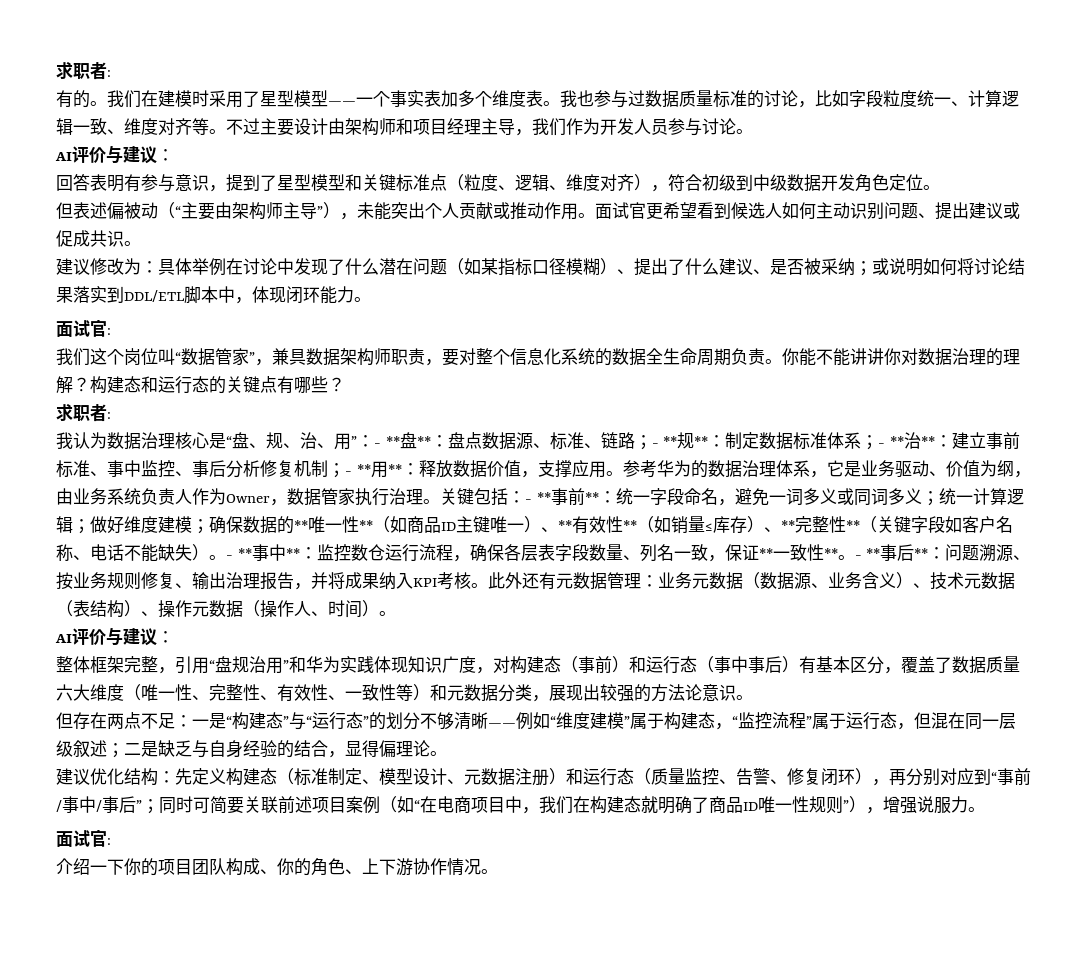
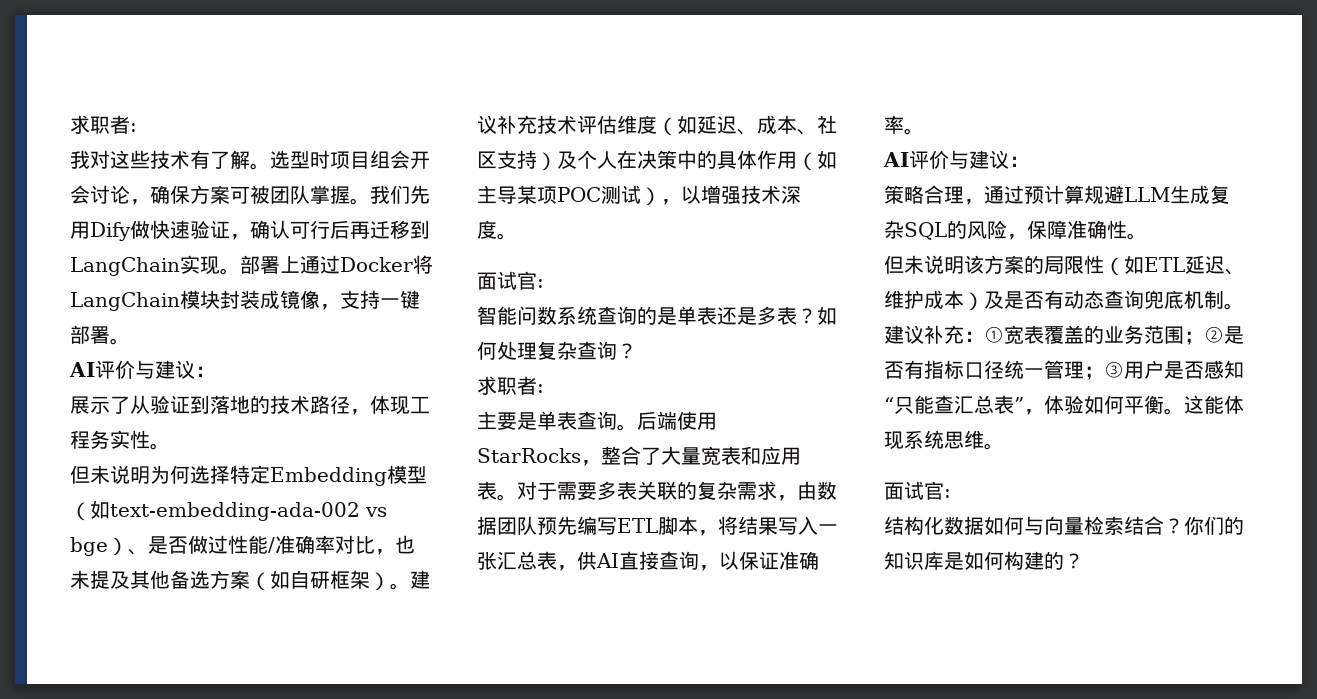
[56,61,111,80] [56,90,1019,108] [56,118,753,136] [55,145,174,164] [56,173,940,192] [56,202,1020,220] [56,230,141,247] [56,258,1025,276] [56,286,371,304] [56,320,111,337] [56,348,1020,366] [56,376,345,394] [56,403,111,422] [56,432,1020,450] [56,460,1031,478] [56,488,1024,506] [56,516,1013,534] [56,544,1031,562] [56,572,1015,590] [56,600,396,618] [55,627,174,646] [56,656,1020,674] [56,684,753,702] [56,712,1016,730] [56,740,447,758] [56,768,1031,786] [56,796,985,814] [56,830,111,847] [56,858,498,876] 求职者: // 有的。我们在建模时采用了星型模型——一个事实表加多个维度表。我也参与过数据质量标准的讨论，比如字段粒度统一、计算逻辑一致、维度对齐等。不过主要设计由架构师和项目经理主导，我们作为开发人员参与讨论。 // AI评价与建议： // 回答表明有参与意识，提到了星型模型和关键标准点（粒度、逻辑、维度对齐），符合初级到中级数据开发角色定位。 // 但表述偏被动（“主要由架构师主导”），未能突出个人贡献或推动作用。面试官更希望看到候选人如何主动识别问题、提出建议或促成共识。 // 建议修改为：具体举例在讨论中发现了什么潜在问题（如某指标口径模糊）、提出了什么建议、是否被采纳；或说明如何将讨论结果落实到DDL/ETL脚本中，体现闭环能力。 // 面试官: // 我们这个岗位叫“数据管家”，兼具数据架构师职责，要对整个信息化系统的数据全生命周期负责。你能不能讲讲你对数据治理的理解？构建态和运行态的关键点有哪些？ // 求职者: // 我认为数据治理核心是“盘、规、治、用”：- **盘**：盘点数据源、标准、链路；- **规**：制定数据标准体系；- **治**：建立事前标准、事中监控、事后分析修复机制；- **用**：释放数据价值，支撑应用。参考华为的数据治理体系，它是业务驱动、价值为纲，由业务系统负责人作为Owner，数据管家执行治理。关键包括：- **事前**：统一字段命名，避免一词多义或同词多义；统一计算逻辑；做好维度建模；确保数据的**唯一性**（如商品ID主键唯一）、**有效性**（如销量≤库存）、**完整性**（关键字段如客户名称、电话不能缺失）。- **事中**：监控数仓运行流程，确保各层表字段数量、列名一致，保证**一致性**。- **事后**：问题溯源、按业务规则修复、输出治理报告，并将成果纳入KPI考核。此外还有元数据管理：业务元数据（数据源、业务含义）、技术元数据（表结构）、操作元数据（操作人、时间）。 // AI评价与建议： // 整体框架完整，引用“盘规治用”和华为实践体现知识广度，对构建态（事前）和运行态（事中事后）有基本区分，覆盖了数据质量六大维度（唯一性、完整性、有效性、一致性等）和元数据分类，展现出较强的方法论意识。 // 但存在两点不足：一是“构建态”与“运行态”的划分不够清晰——例如“维度建模”属于构建态，“监控流程”属于运行态，但混在同一层级叙述；二是缺乏与自身经验的结合，显得偏理论。 // 建议优化结构：先定义构建态（标准制定、模型设计、元数据注册）和运行态（质量监控、告警、修复闭环），再分别对应到“事前/事中/事后”；同时可简要关联前述项目案例（如“在电商项目中，我们在构建态就明确了商品ID唯一性规则”），增强说服力。 // 面试官: // 介绍一下你的项目团队构成、你的角色、上下游协作情况。 -> [70,115,137,134] [70,150,430,170] [70,185,430,205] [70,220,430,241] [70,255,433,276] [70,290,420,311] [70,325,130,345] [69,360,215,379] [70,395,430,415] [70,430,170,450] [70,465,427,486] [70,500,387,521] [70,535,415,556] [70,570,430,591] [477,115,837,136] [477,150,837,171] [477,185,801,206] [477,220,517,240] [477,271,544,290] [477,306,837,325] [477,341,637,360] [477,376,544,395] [477,411,717,431] [477,446,801,466] [477,481,837,501] [477,516,838,536] [477,551,819,571] [884,115,924,135] [883,150,1029,169] [884,185,1230,205] [884,220,1147,240] [884,255,1245,276] [884,290,1244,311] [884,325,1244,345] [884,360,1244,380] [884,395,1244,415] [884,430,1004,450] [884,481,951,500] [884,516,1244,535] [884,551,1084,570] 求职者: // 我对这些技术有了解。选型时项目组会开会讨论，确保方案可被团队掌握。我们先用Dify做快速验证，确认可行后再迁移到LangChain实现。部署上通过Docker将LangChain模块封装成镜像，支持一键部署。 // AI评价与建议： // 展示了从验证到落地的技术路径，体现工程务实性。 // 但未说明为何选择特定Embedding模型（如text-embedding-ada-002 vs bge）、是否做过性能/准确率对比，也未提及其他备选方案（如自研框架）。建议补充技术评估维度（如延迟、成本、社区支持）及个人在决策中的具体作用（如主导某项POC测试），以增强技术深度。 // 面试官: // 智能问数系统查询的是单表还是多表？如何处理复杂查询？ // 求职者: // 主要是单表查询。后端使用StarRocks，整合了大量宽表和应用表。对于需要多表关联的复杂需求，由数据团队预先编写ETL脚本，将结果写入一张汇总表，供AI直接查询，以保证准确率。 // AI评价与建议： // 策略合理，通过预计算规避LLM生成复杂SQL的风险，保障准确性。 // 但未说明该方案的局限性（如ETL延迟、维护成本）及是否有动态查询兜底机制。建议补充：①宽表覆盖的业务范围；②是否有指标口径统一管理；③用户是否感知“只能查汇总表”，体验如何平衡。这能体现系统思维。 // 面试官: // 结构化数据如何与向量检索结合？你们的知识库是如何构建的？

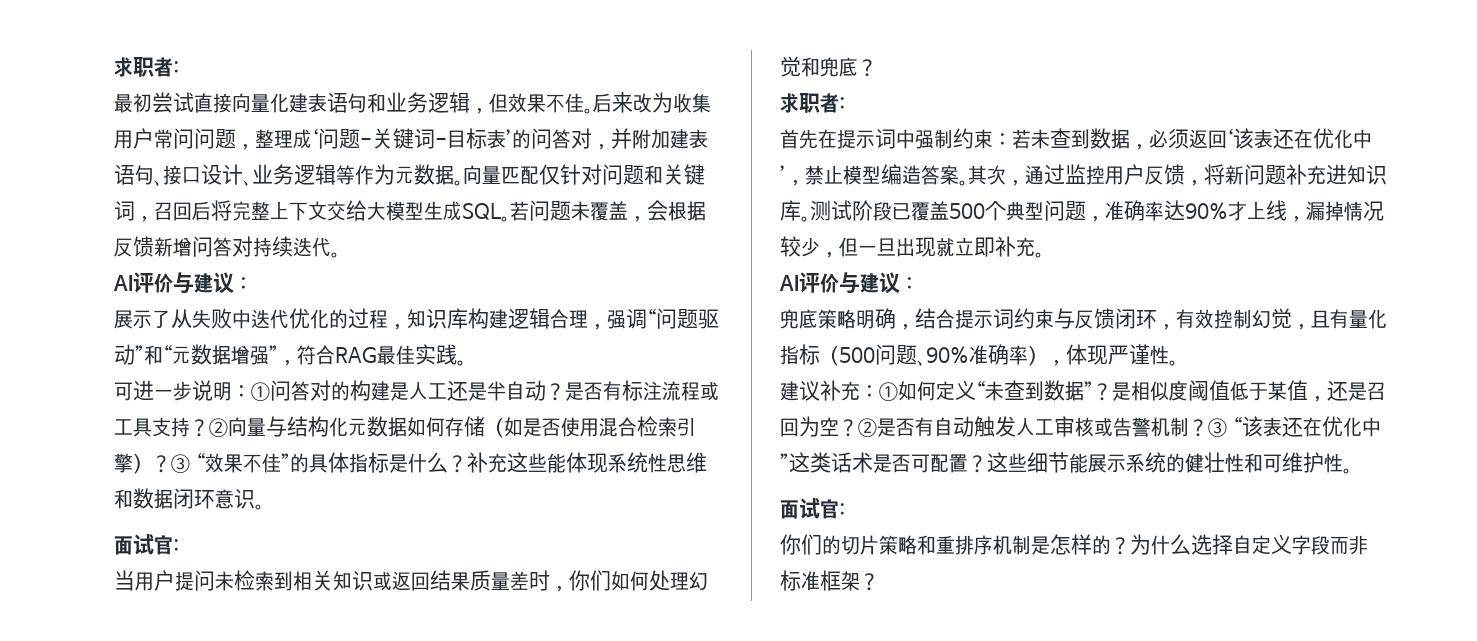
[70,115,137,134] [70,150,430,170] [70,185,430,205] [70,220,430,241] [70,255,433,276] [70,290,420,311] [70,325,110,344] 求职者: // 我对这些技术有了解。选型时项目组会开会讨论，确保方案可被团队掌握。我们先用Dify做快速验证，确认可行后再迁移到LangChain实现。部署上通过Docker将LangChain模块封装成镜像，支持一键部署 -> [114,57,179,77] [114,92,711,114] [114,128,708,150] [114,164,705,186] [114,200,706,222] [114,236,331,257] 求职者: // 最初尝试直接向量化建表语句和业务逻辑，但效果不佳。后来改为收集用户常问问题，整理成‘问题-关键词-目标表’的问答对，并附加建表语句、接口设计、业务逻辑等作为元数据。向量匹配仅针对问题和关键词，召回后将完整上下文交给大模型生成SQL。若问题未覆盖，会根据反馈新增问答对持续迭代
[150,395,430,415] [70,430,170,450] [70,465,427,486] [70,500,387,521] [70,535,415,556] [70,570,430,591] [477,115,837,136] [477,150,837,171] [477,185,801,206] [477,220,517,240] [477,271,544,290] [477,306,837,325] [477,341,637,360] [477,376,544,395] [477,411,717,431] [477,446,801,466] [477,481,837,501] [477,516,838,536] [477,551,819,571] [884,115,924,135] [883,150,1029,169] [884,185,1230,205] [884,220,1147,240] [884,255,1245,276] [884,290,1244,311] [884,325,1244,345] [884,360,1244,380] [884,395,1244,415] [884,430,1004,450] [884,481,951,500] [884,516,1244,535] [884,551,1064,570] 验证到落地的技术路径，体现工程务实性。 // 但未说明为何选择特定Embedding模型（如text-embedding-ada-002 vs bge）、是否做过性能/准确率对比，也未提及其他备选方案（如自研框架）。建议补充技术评估维度（如延迟、成本、社区支持）及个人在决策中的具体作用（如主导某项POC测试），以增强技术深度。 // 面试官: // 智能问数系统查询的是单表还是多表？如何处理复杂查询？ // 求职者: // 主要是单表查询。后端使用StarRocks，整合了大量宽表和应用表。对于需要多表关联的复杂需求，由数据团队预先编写ETL脚本，将结果写入一张汇总表，供AI直接查询，以保证准确率。 // AI评价与建议： // 策略合理，通过预计算规避LLM生成复杂SQL的风险，保障准确性。 // 但未说明该方案的局限性（如ETL延迟、维护成本）及是否有动态查询兜底机制。建议补充：①宽表覆盖的业务范围；②是否有指标口径统一管理；③用户是否感知“只能查汇总表”，体验如何平衡。这能体现系统思维。 // 面试官: // 结构化数据如何与向量检索结合？你们的知识库是如何构建的 -> [192,308,719,330] [114,344,466,366] [114,380,719,402] [114,416,696,438] [114,452,707,474] [114,488,264,510] [114,534,179,555] [114,570,708,592] [780,56,877,77] [780,93,845,113] [780,128,1372,150] [780,164,1387,186] [780,200,1384,222] [780,236,1044,258] [779,272,919,294] [780,308,1387,330] [780,344,1178,366] [780,380,1386,402] [780,416,1381,438] [780,452,1352,474] [780,498,845,519] [780,534,1368,555] [780,570,860,591] 失败中迭代优化的过程，知识库构建逻辑合理，强调“问题驱动”和“元数据增强”，符合RAG最佳实践。 // 可进一步说明：①问答对的构建是人工还是半自动？是否有标注流程或工具支持？②向量与结构化元数据如何存储（如是否使用混合检索引擎）？③ “效果不佳”的具体指标是什么？补充这些能体现系统性思维和数据闭环意识。 // 面试官: // 当用户提问未检索到相关知识或返回结果质量差时，你们如何处理幻觉和兜底？ // 求职者: // 首先在提示词中强制约束：若未查到数据，必须返回‘该表还在优化中’，禁止模型编造答案。其次，通过监控用户反馈，将新问题补充进知识库。测试阶段已覆盖500个典型问题，准确率达90%才上线，漏掉情况较少，但一旦出现就立即补充。 // AI评价与建议： // 兜底策略明确，结合提示词约束与反馈闭环，有效控制幻觉，且有量化指标（500问题、90%准确率），体现严谨性。 // 建议补充：①如何定义“未查到数据”？是相似度阈值低于某值，还是召回为空？②是否有自动触发人工审核或告警机制？③ “该表还在优化中”这类话术是否可配置？这些细节能展示系统的健壮性和可维护性。 // 面试官: // 你们的切片策略和重排序机制是怎样的？为什么选择自定义字段而非标准框架

